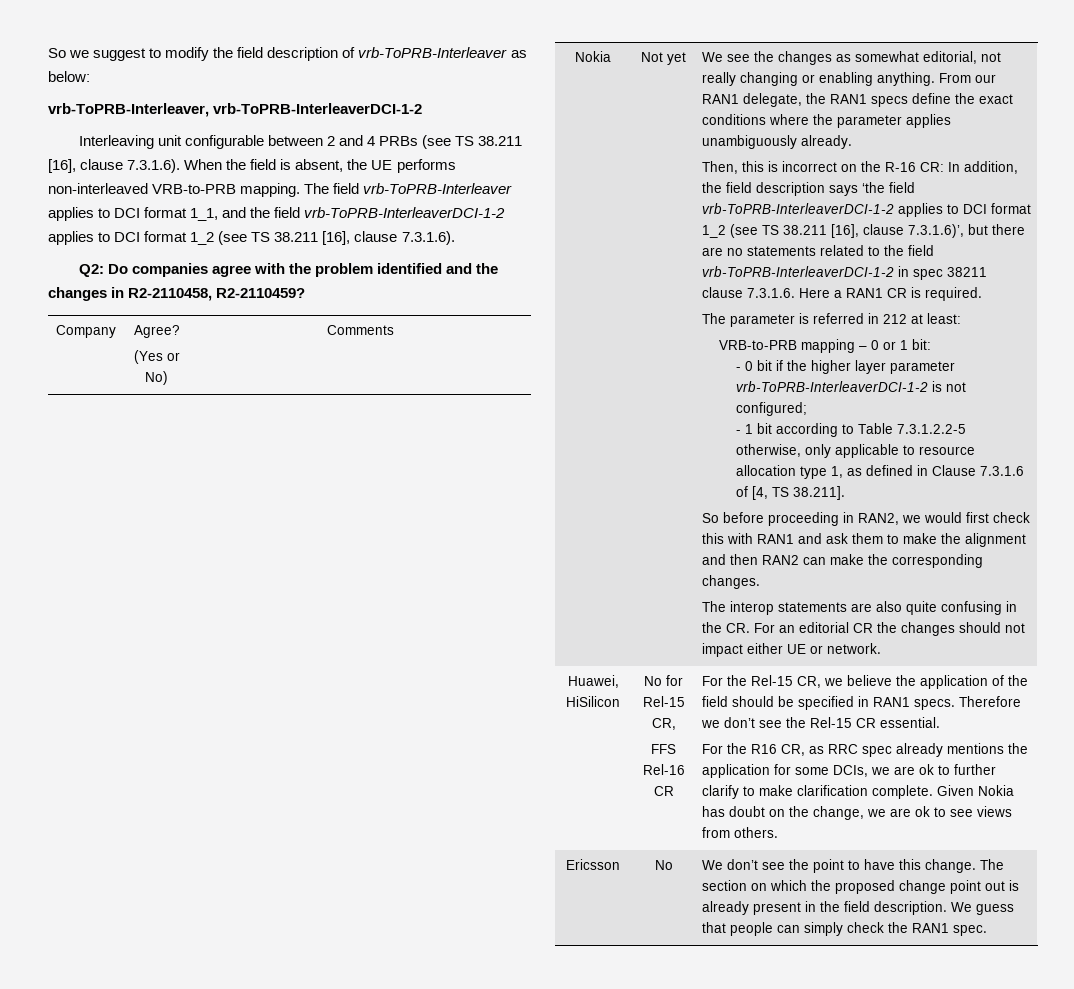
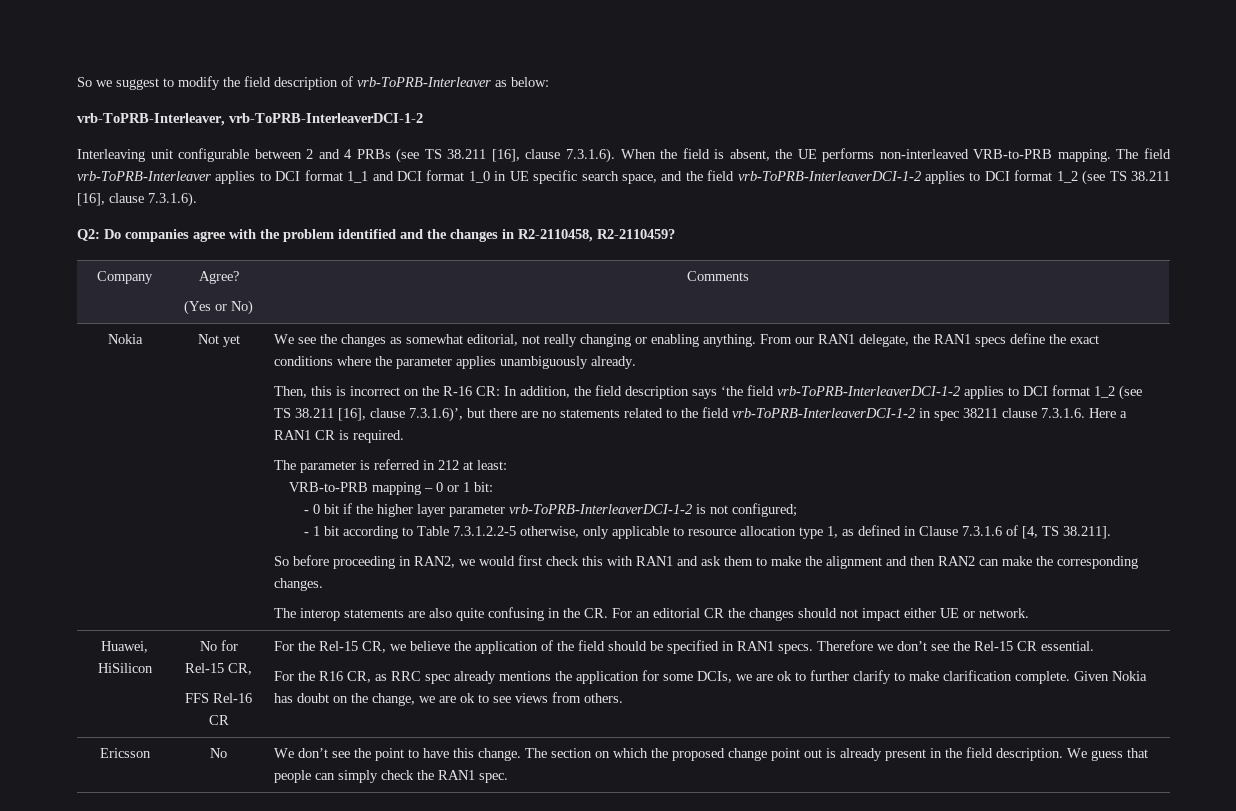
[190,208,219,221] 1_1, -> [347,170,657,184] 1_1 and DCI format 1_0 in UE specific search space,

